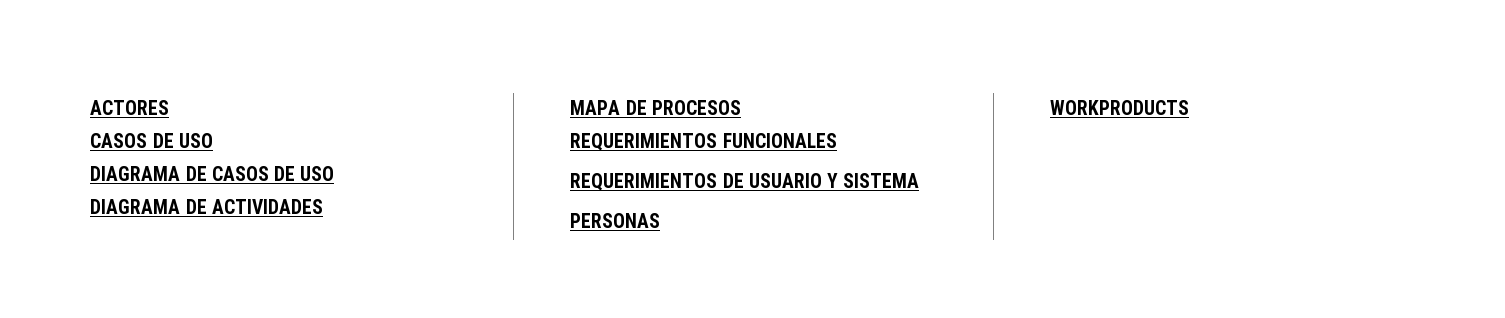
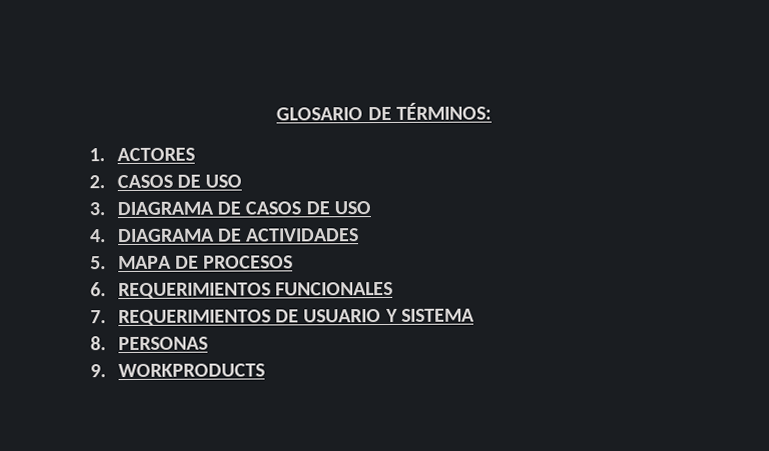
(90, 107) none -> [276,102,492,121] [89,148,106,162] GLOSARIO DE TÉRMINOS: // 1.
[90,133,213,148] CASOS DE USO // -> [89,174,243,189] [89,202,106,216] 2. CASOS DE USO // 3.
(335, 173) none -> [90,229,107,243] 4.
(323, 206) none -> [90,256,107,270] 5.
(741, 107) none -> [90,282,107,297] 6.
(837, 140) none -> [90,310,107,324] 7.
(920, 180) none -> [90,336,107,351] 8.
(661, 220) none -> [90,364,107,378] 9.

